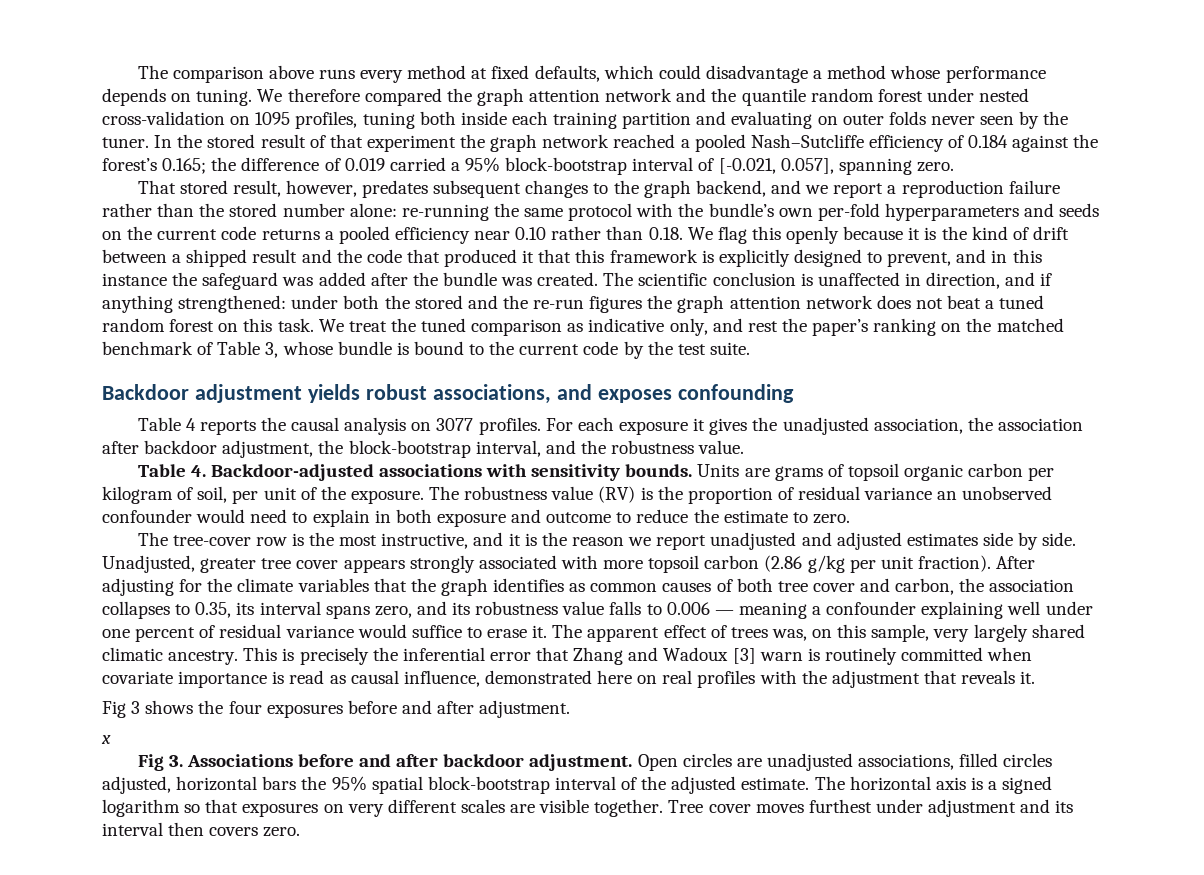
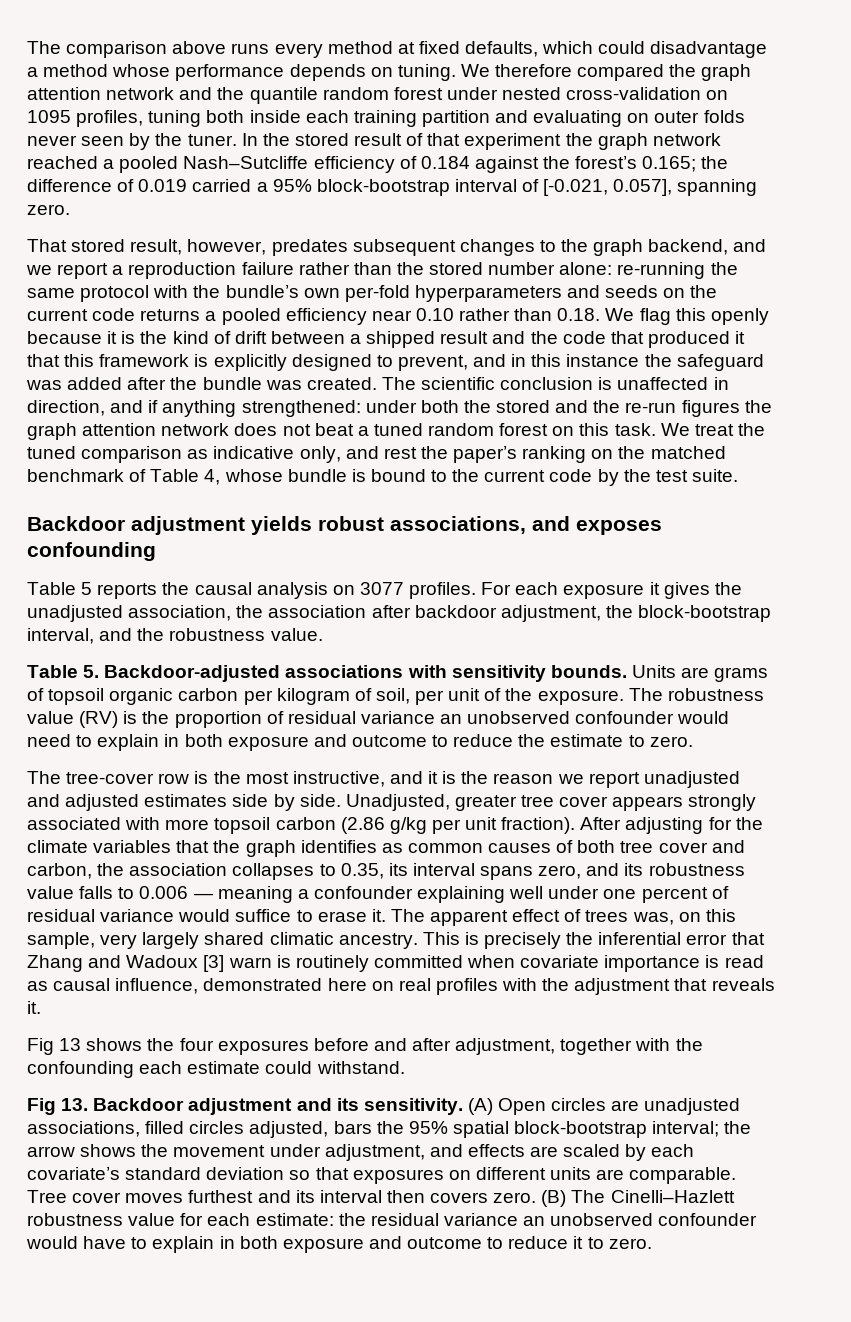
[265,342,279,358] 3, -> [204,469,221,485] 4,
[185,418,196,431] 4 -> [81,582,93,595] 5
[190,465,206,477] 4. -> [83,665,100,678] 5.
[131,701,141,714] 3 -> [59,1038,82,1051] 13
[479,700,571,718] [101,735,111,744] [137,754,633,771] adjustment. // x // Fig 3. Associations before and after backdoor adjustment. -> [455,1038,703,1055] [27,1061,405,1078] [27,1098,493,1115] adjustment, together with the confounding each estimate could withstand. // Fig 13. Backdoor adjustment and its sensitivity. (A)
[176,776,258,791] horizontal -> (329, 1129) none
[554,776,1053,794] [102,799,664,817] interval of the adjusted estimate. The horizontal axis is a signed logarithm so that exposures on very different scales are visible together. -> [652,1121,752,1137] [27,1144,695,1161] [27,1167,737,1184] interval; the arrow shows the movement under adjustment, and effects are scaled by each covariate’s standard deviation so that exposures on different units are comparable.
[875,799,1017,817] under adjustment -> (254, 1196) none
(301, 832) none -> [541,1190,735,1207] [27,1213,758,1226] [26,1236,652,1253] (B) The Cinelli–Hazlett robustness value for each estimate: the residual variance an unobserved confounder would have to explain in both exposure and outcome to reduce it to zero.

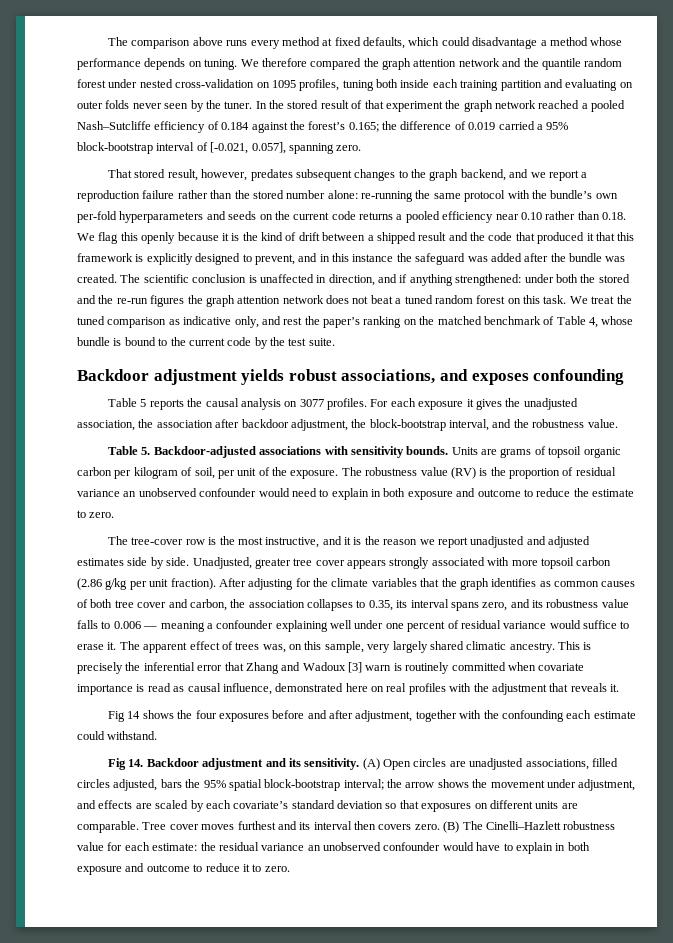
[59,1038,82,1051] 13 -> [127,711,141,719] 14
[61,1098,89,1111] 13. -> [128,759,144,767] 14.

